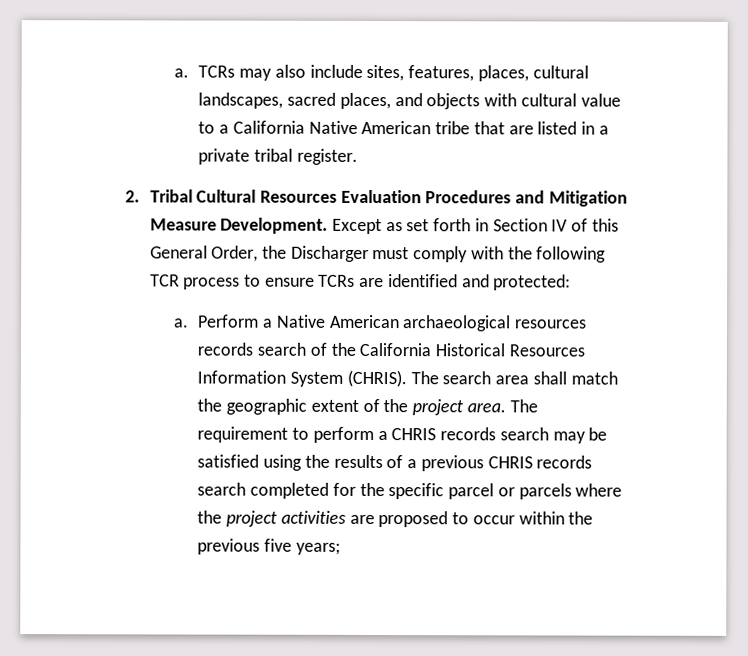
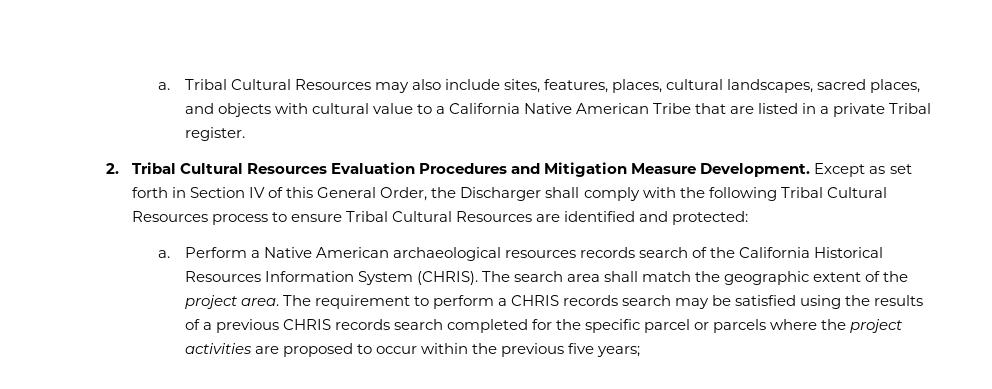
[173,65,236,78] a. TCRs -> [158,79,371,90] a. Tribal Cultural Resources
[435,121,471,135] tribe -> [653,103,692,114] Tribe
[254,148,294,162] tribal -> [889,103,932,114] Tribal
[372,246,410,260] must -> [545,187,580,198] shall
[149,274,356,290] TCR process to ensure TCRs -> [780,187,887,198] [131,211,533,225] Tribal Cultural Resources process to ensure Tribal Cultural Resources

